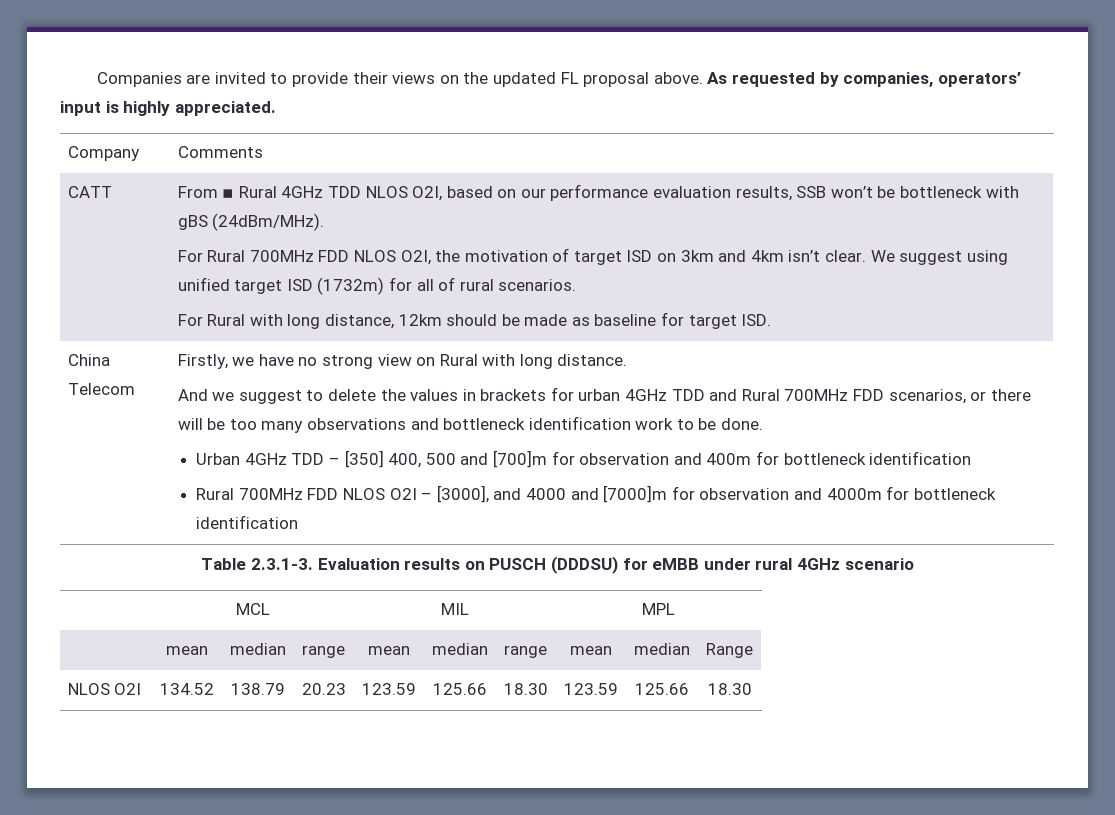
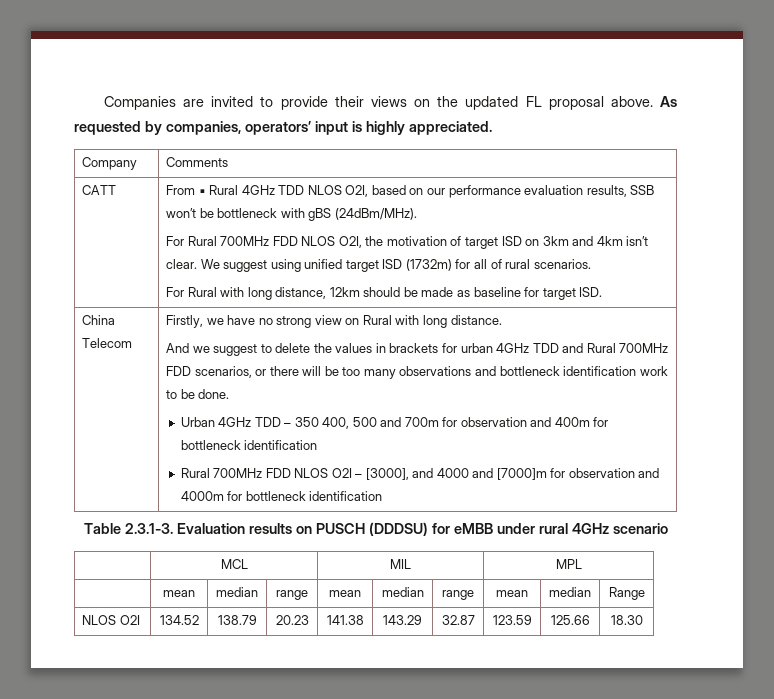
[344,450,384,468] [350] -> [294,417,319,427] 350
[492,450,547,468] [700]m -> [404,417,439,427] 700m
[361,683,416,695] [432,683,487,695] [503,683,548,695] 123.59 | 125.66 | 18.30 -> [326,615,364,625] [383,615,422,625] [441,615,475,625] 141.38 | 143.29 | 32.87

